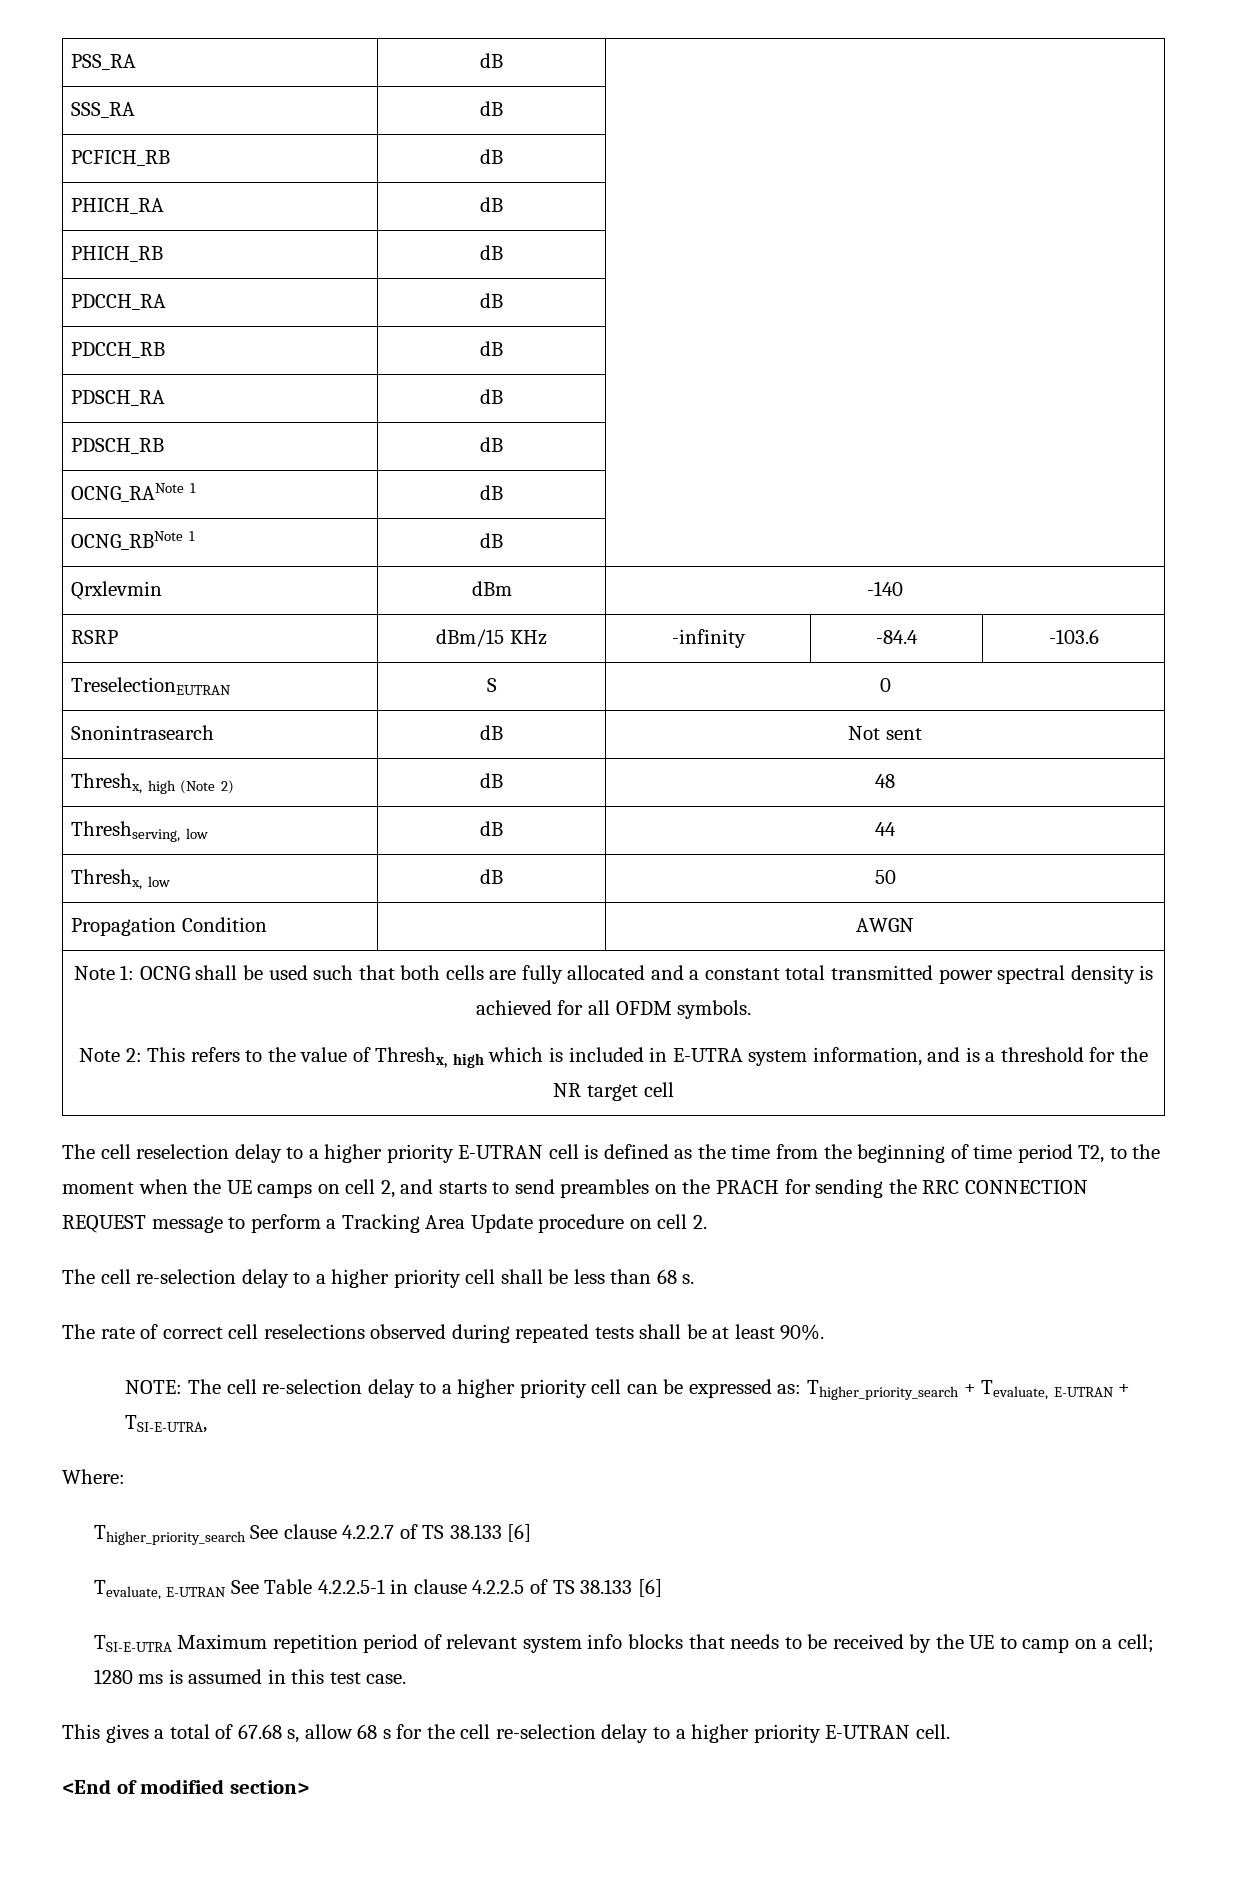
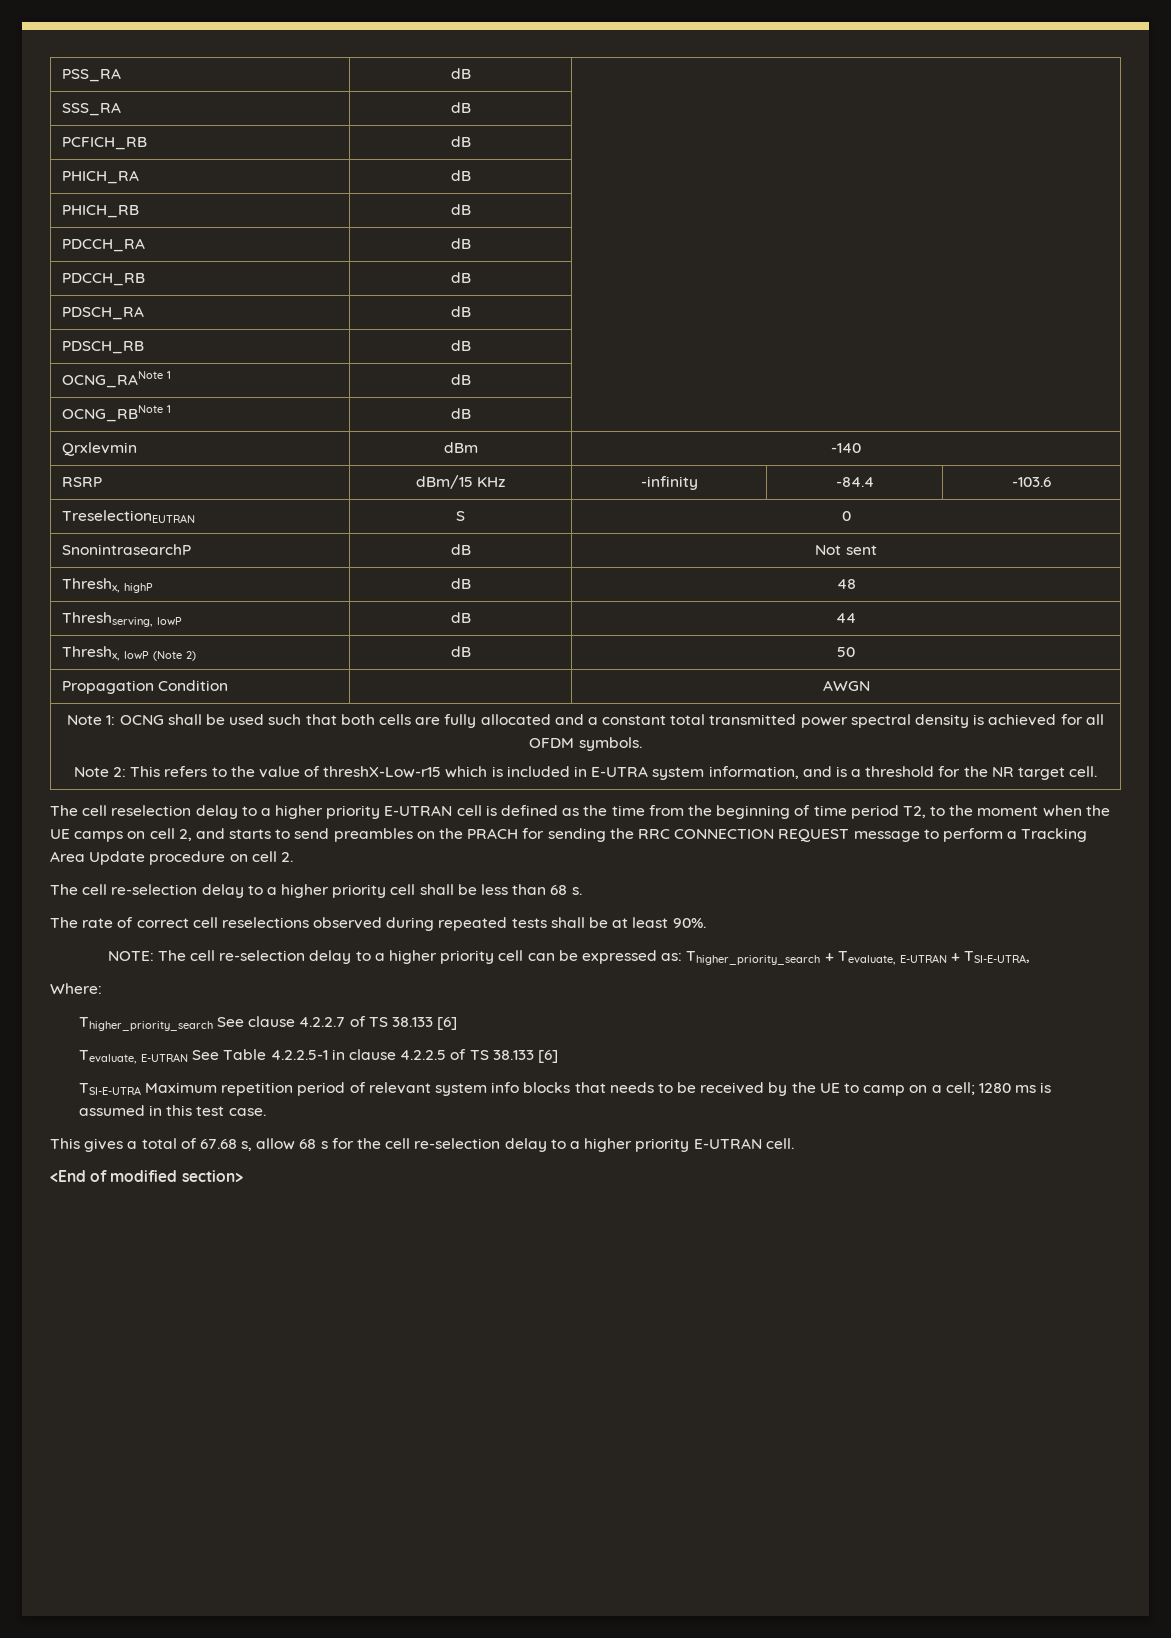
[70,725,214,740] Snonintrasearch -> [61,544,191,555] SnonintrasearchP
[147,780,234,794] high (Note 2) -> [123,583,153,593] highP
[185,828,208,839] low -> [156,617,182,625] lowP
[147,876,170,887] low -> [123,651,197,661] lowP (Note 2)
[375,1047,484,1068] Threshx, high -> [323,766,442,778] threshX-Low-r15
[643,1082,674,1097] cell -> [1069,766,1098,777] cell.

